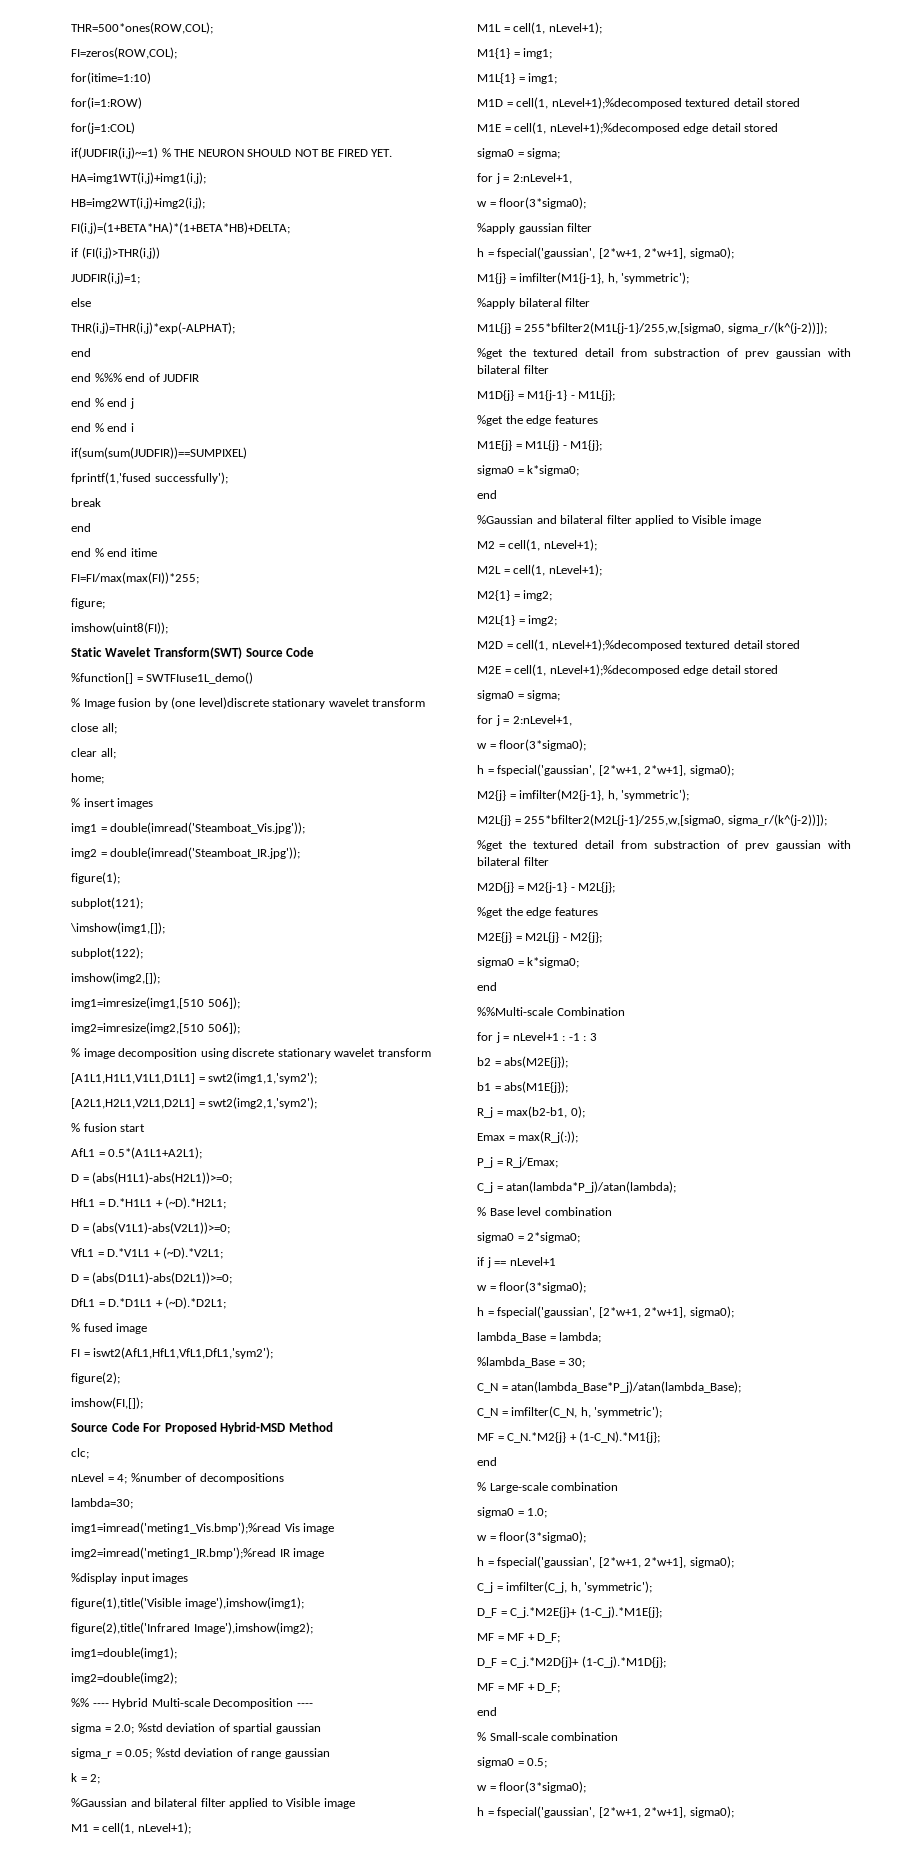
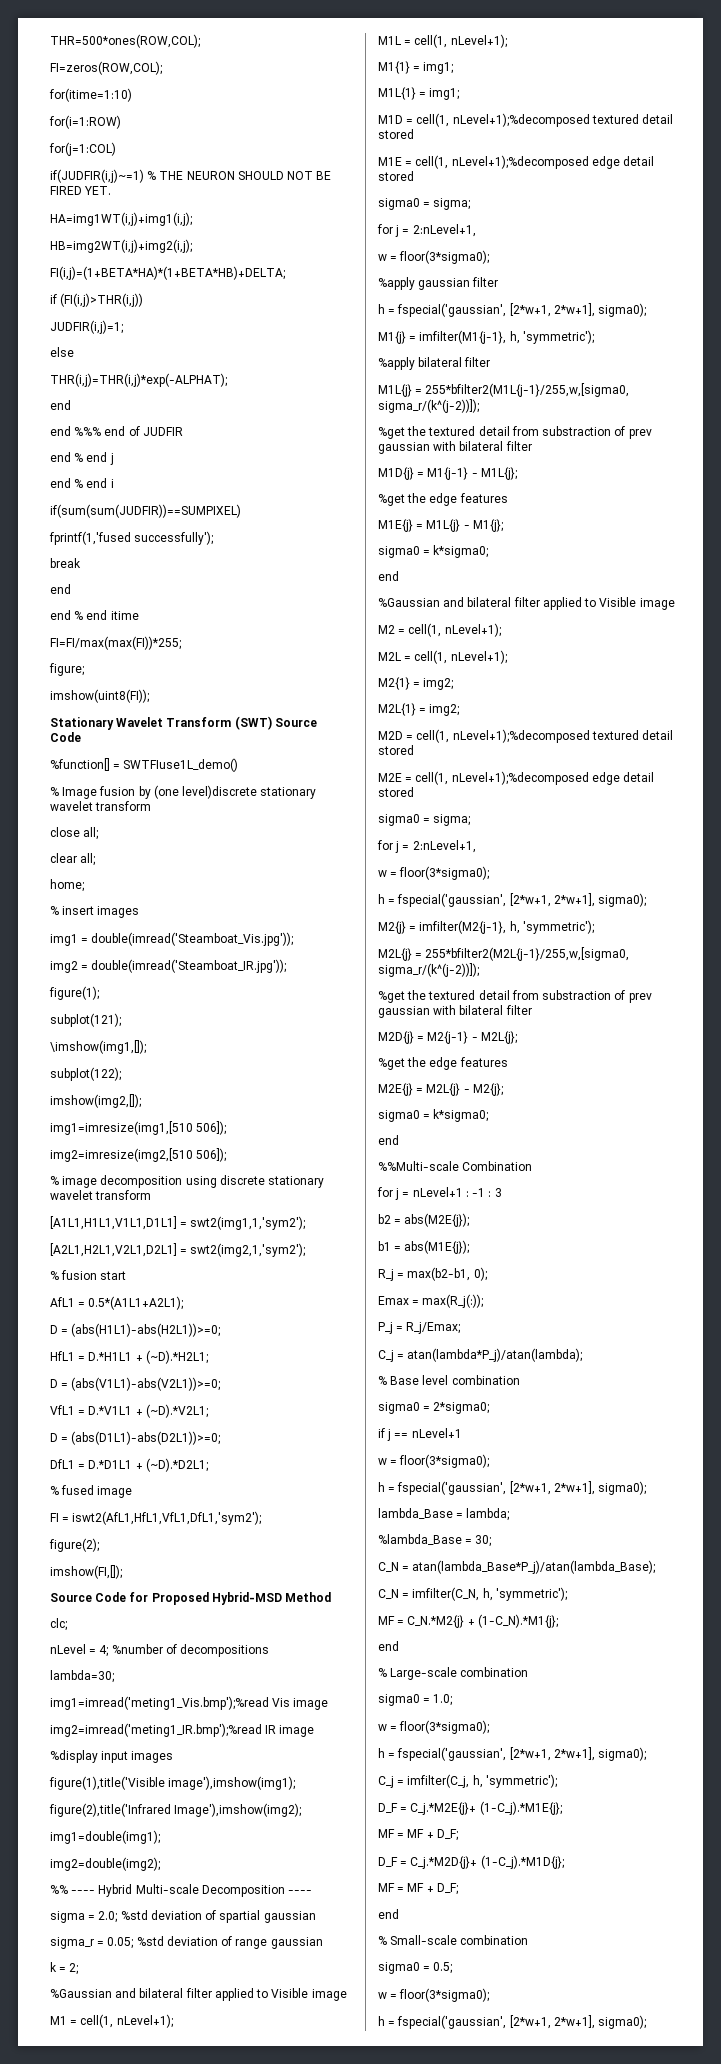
[71,647,243,659] Static Wavelet Transform(SWT) -> [50,716,272,730] Stationary Wavelet Transform (SWT)
[143,1423,162,1432] For -> [129,1592,149,1602] for

